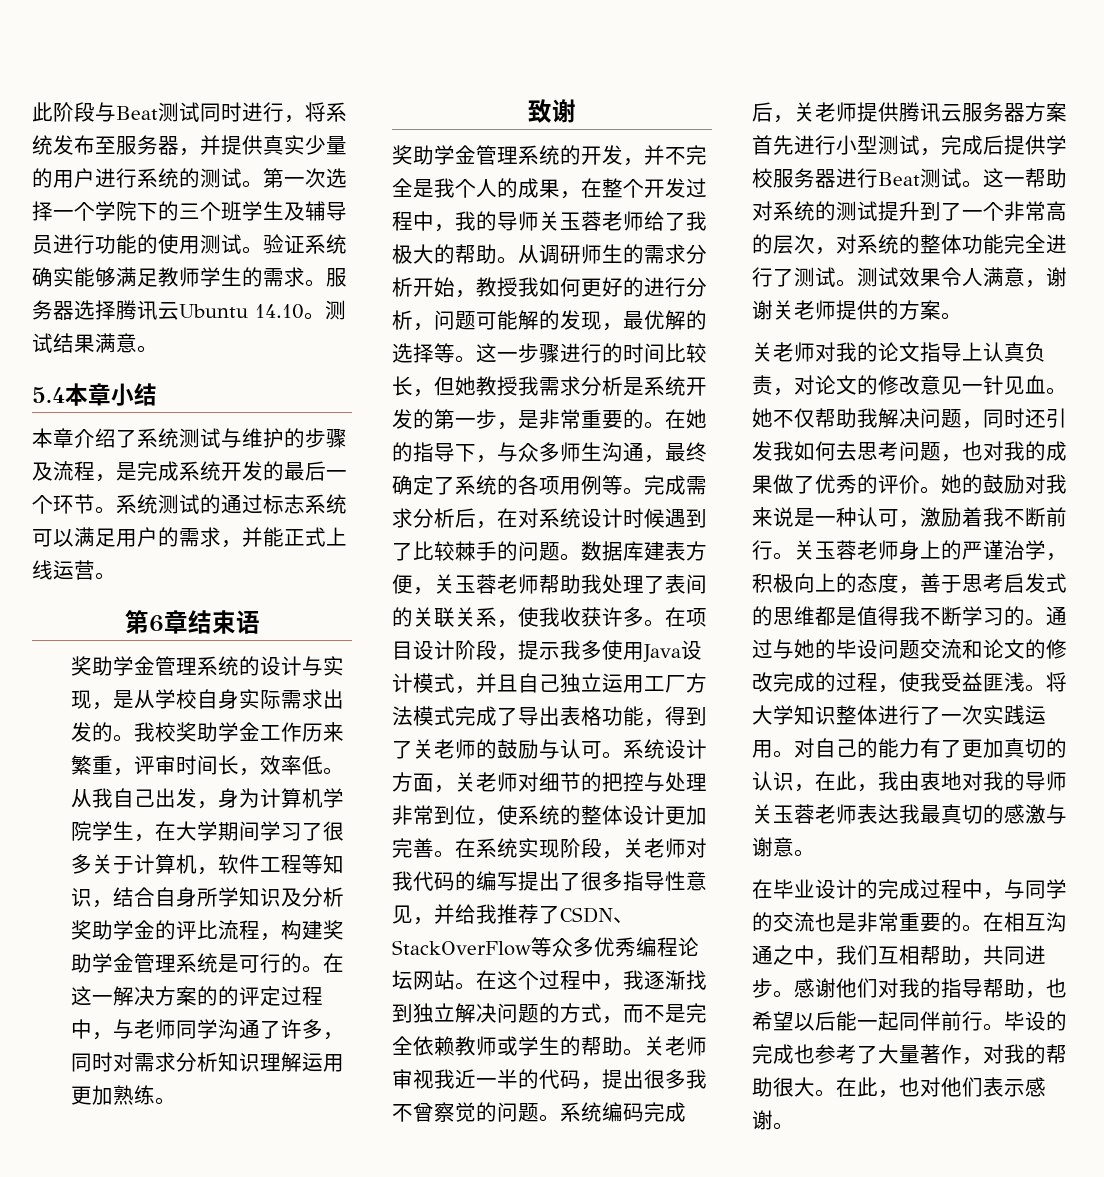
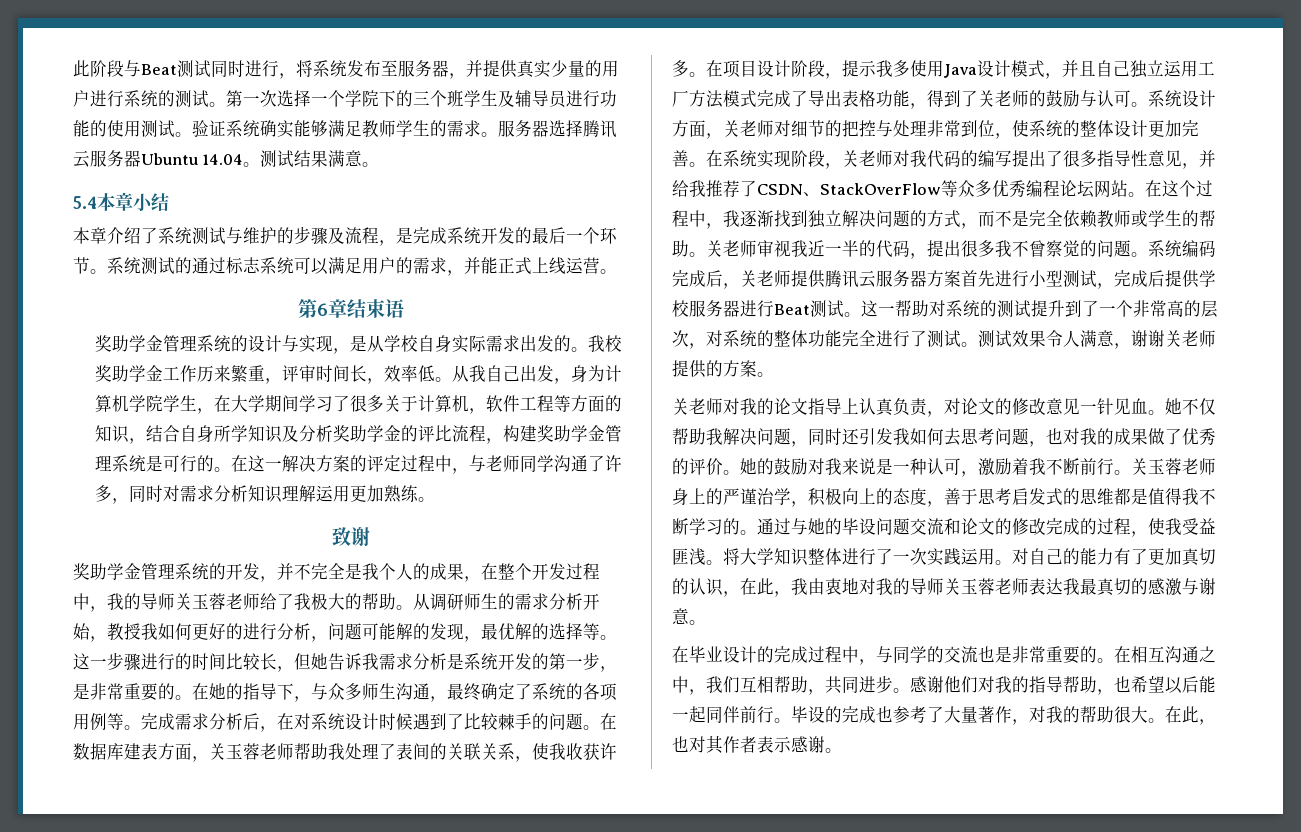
[179,304,304,319] Ubuntu 14.10 -> [90,150,244,167] 服务器Ubuntu 14.04
(324, 864) none -> [571,395,623,412] 方面的
[218,986,240,1006] 的 -> (368, 463) none
[476,376,518,396] 教授 -> [328,653,362,670] 告诉
(581, 557) none -> [600,713,617,730] 在
[392,574,413,594] 便 -> [175,743,192,760] 面
[941,1077,983,1097] 他们 -> [706,736,757,754] 其作者

